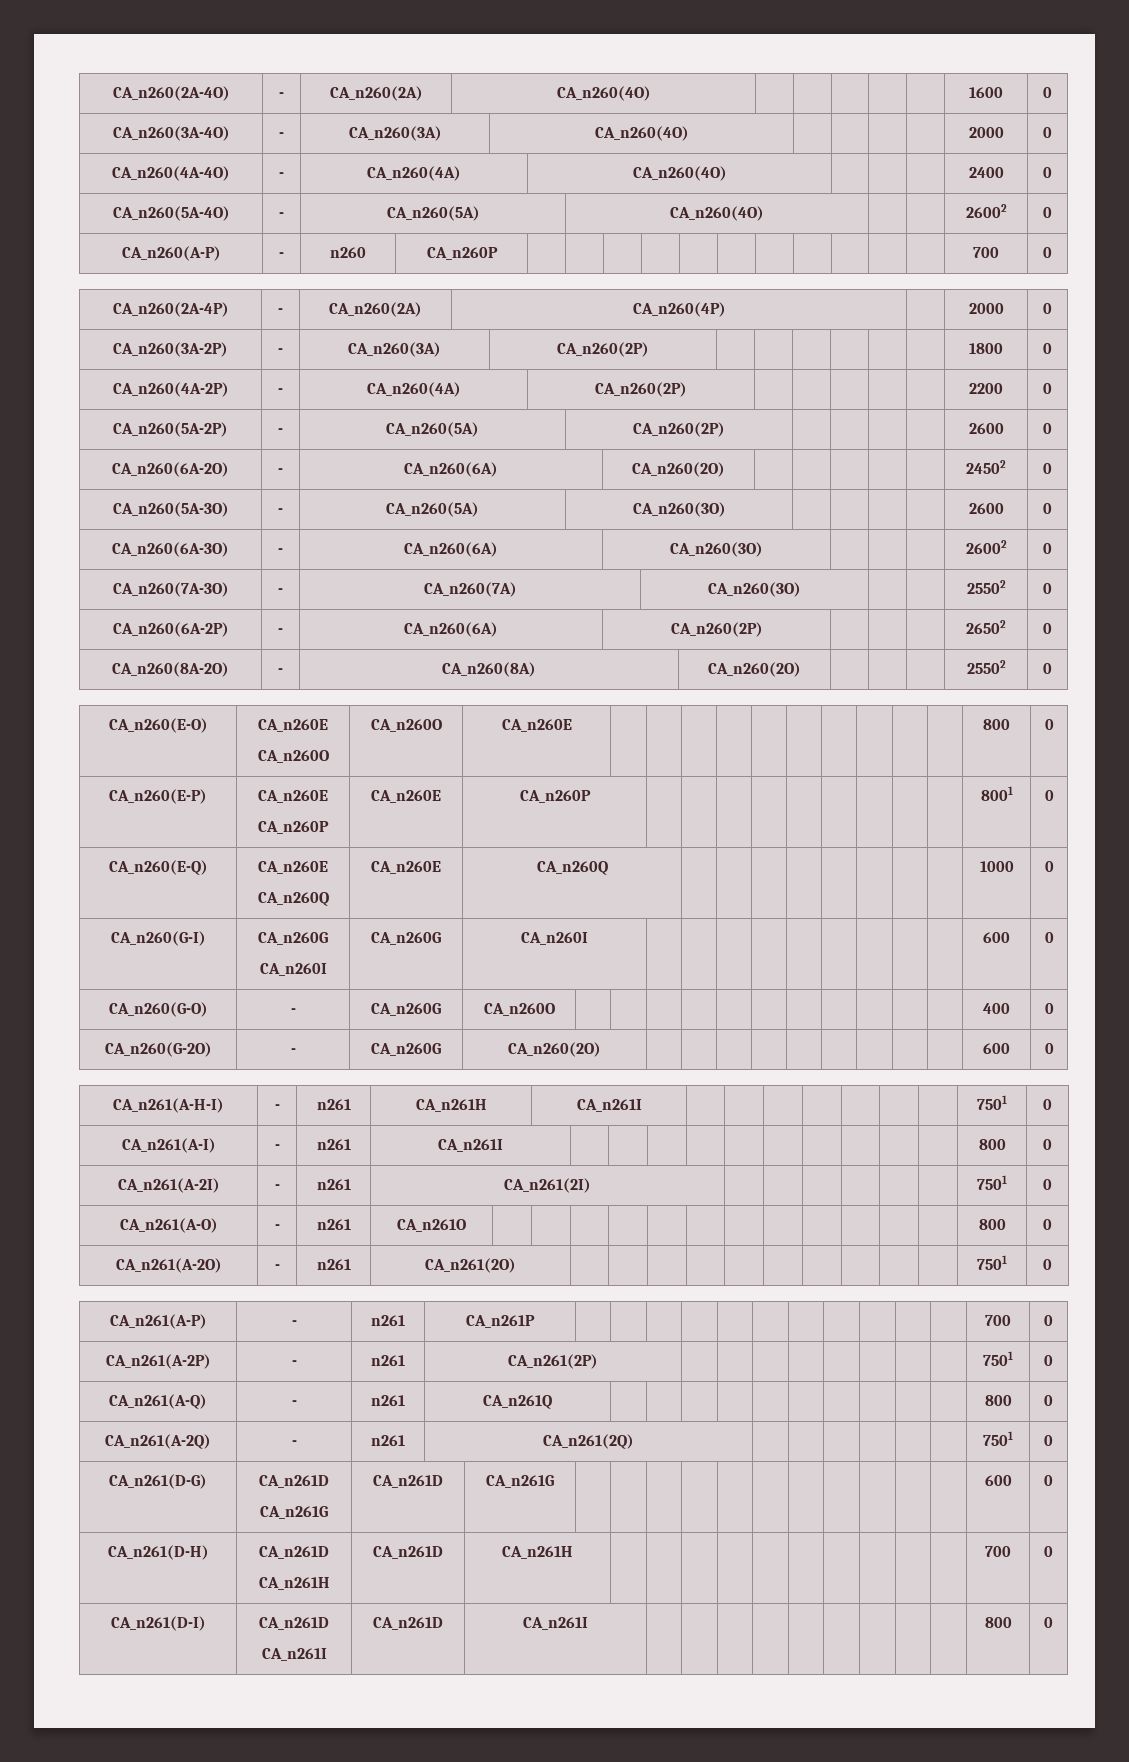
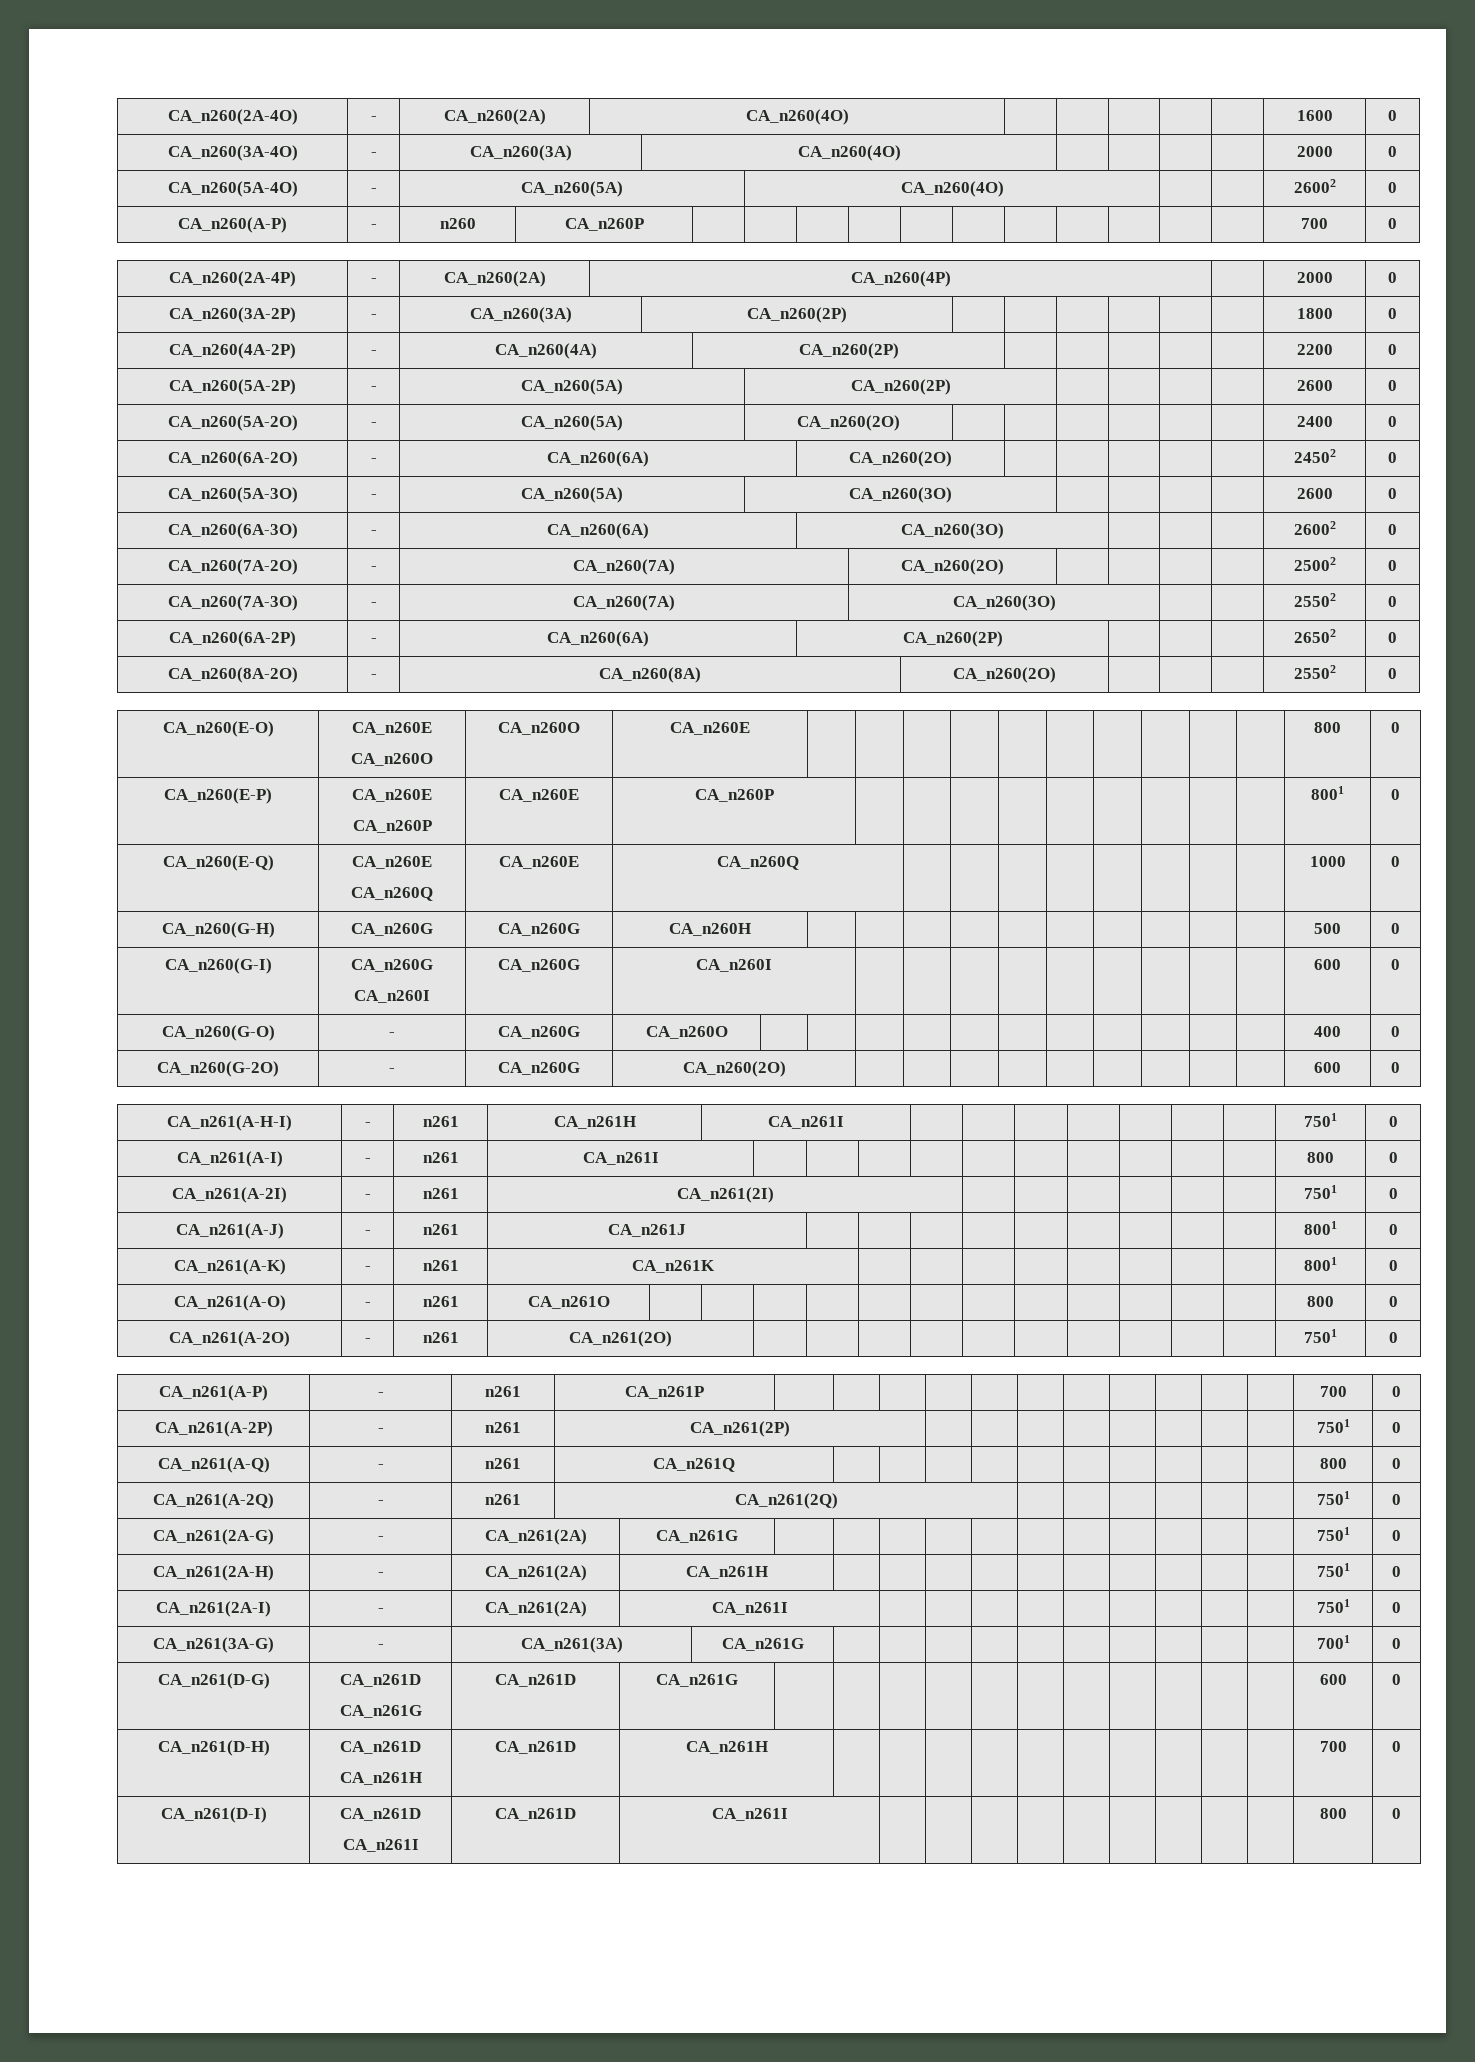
[112,166,230,181] [279,172,284,178] [367,166,461,181] [632,166,727,181] [968,167,1004,178] [1043,167,1052,178] // CA_n260(4A-4O) | - | CA_n260(4A) | CA_n260(4O) | | | | 2400 | 0 -> (1397, 151) none
(1052, 428) none -> [167,415,298,431] [370,422,377,427] [521,415,623,431] [797,415,900,431] [1296,416,1333,427] [1388,416,1397,427] // CA_n260(5A-2O) | - | CA_n260(5A) | CA_n260(2O) | | | | | | | 2400 | 0
(1052, 548) none -> [167,559,298,575] [370,566,377,571] [573,559,675,575] [901,559,1004,575] [1293,557,1336,571] [1388,560,1397,571] // CA_n260(7A-2O) | - | CA_n260(7A) | CA_n260(2O) | | | | | 25002 | 0
(1054, 866) none -> [161,922,275,938] [351,923,433,936] [498,923,580,936] [669,923,751,936] [1314,923,1341,934] [1391,923,1400,934] // CA_n260(G-H) | CA_n260G | CA_n260G | CA_n260H | | | | | | | | | | | 500 | 0
(1052, 1184) none -> [175,1223,284,1239] [364,1230,371,1235] [422,1224,459,1235] [608,1224,686,1237] [1304,1221,1337,1235] [1388,1224,1398,1235] [173,1259,286,1275] [364,1266,371,1271] [422,1260,459,1271] [632,1260,715,1273] [1304,1257,1337,1271] [1388,1260,1398,1271] // CA_n261(A-J) | - | n261 | CA_n261J | | | | | | | | | | 8001 | 0 // CA_n261(A-K) | - | n261 | CA_n261K | | | | | | | | | 8001 | 0
(1053, 1440) none -> [153,1529,274,1545] [377,1536,384,1541] [484,1529,587,1545] [656,1530,738,1543] [1316,1527,1350,1541] [1392,1530,1401,1541] [153,1565,274,1581] [377,1572,384,1577] [484,1565,587,1581] [685,1566,768,1579] [1316,1563,1350,1577] [1392,1566,1401,1577] [156,1601,271,1617] [377,1608,384,1613] [484,1601,587,1617] [711,1602,788,1615] [1316,1599,1350,1613] [1392,1602,1401,1613] [153,1637,274,1653] [377,1644,384,1649] [520,1637,623,1653] [721,1638,804,1651] [1316,1635,1350,1649] [1392,1638,1401,1649] // CA_n261(2A-G) | - | CA_n261(2A) | CA_n261G | | | | | | | | | | | | 7501 | 0 // CA_n261(2A-H) | - | CA_n261(2A) | CA_n261H | | | | | | | | | | | 7501 | 0 // CA_n261(2A-I) | - | CA_n261(2A) | CA_n261I | | | | | | | | | | 7501 | 0 // CA_n261(3A-G) | - | CA_n261(3A) | CA_n261G | | | | | | | | | | | 7001 | 0

